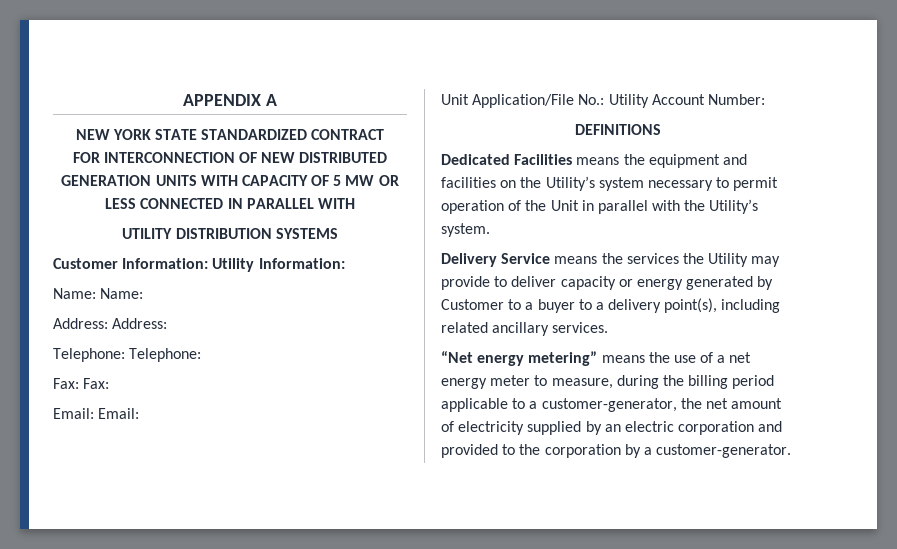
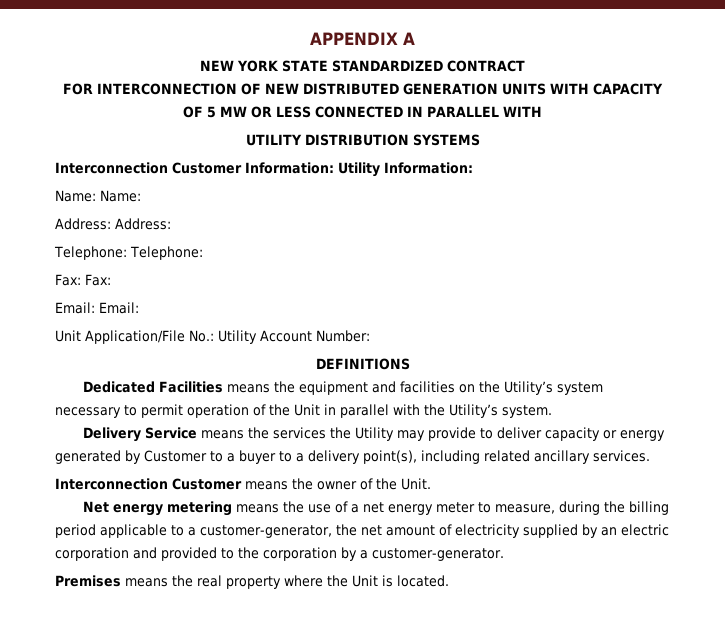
(338, 233) none -> [55,162,168,174] Interconnection
[441,351,598,366] “Net energy metering” -> [55,478,431,490] [82,501,232,516] Interconnection Customer means the owner of the Unit. // Net energy metering
(792, 451) none -> [55,575,449,589] // Premises means the real property where the Unit is located.

